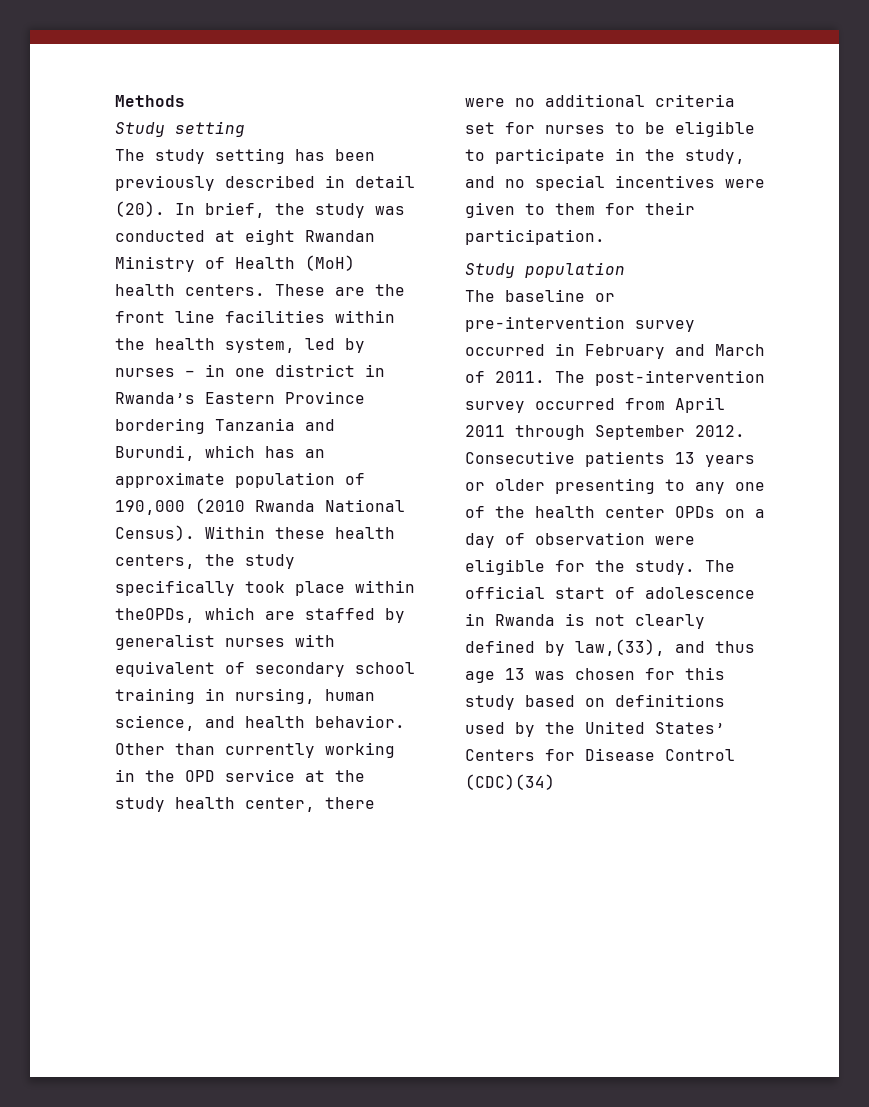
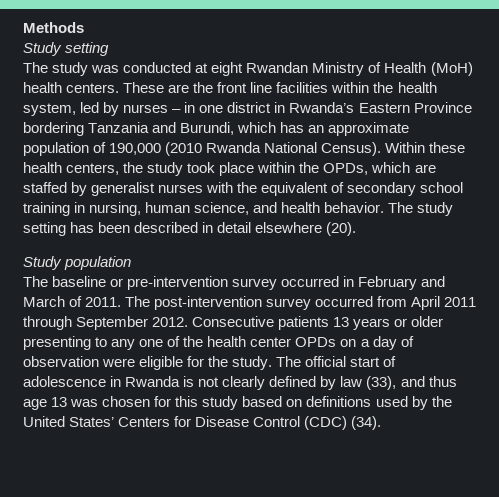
[215,148,375,164] [115,175,415,191] [115,201,365,218] setting has been previously described in detail (20). In brief, the study -> (89, 69) none
[115,580,235,596] specifically -> (184, 169) none
[115,608,195,623] theOPDs, -> [299,162,369,175] the OPDs,
(335, 640) none -> [237,182,258,193] the
[115,742,395,758] [115,769,365,782] [115,797,375,812] [465,94,735,107] [465,121,755,137] [465,148,745,164] [465,175,765,191] [465,202,695,218] [465,229,605,245] Other than currently working in the OPD service at the study health center, there were no additional criteria set for nurses to be eligible to participate in the study, and no special incentives were given to them for their participation. -> [388,202,454,216] [23,222,357,236] The study setting has been described in detail elsewhere (20).
[575,639,665,656] law,(33), -> [340,376,397,390] law (33),
[465,774,555,790] (CDC)(34) -> [304,416,382,430] (CDC) (34).

